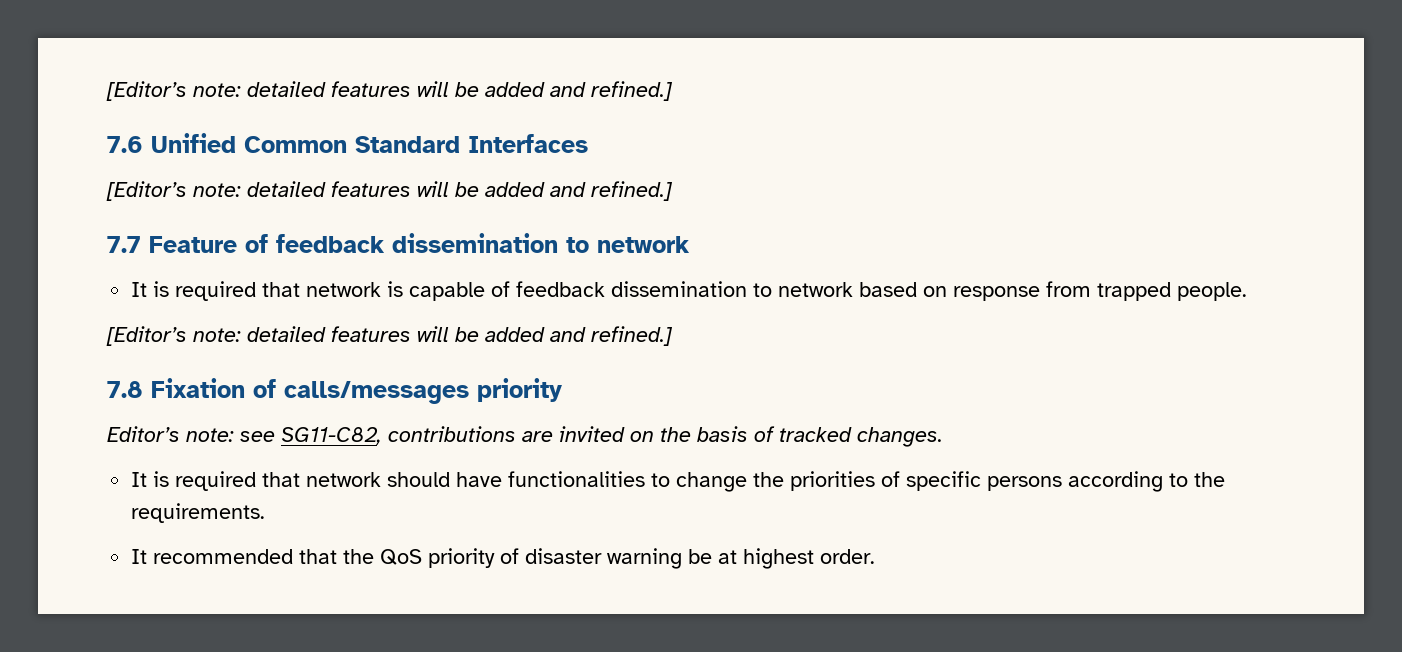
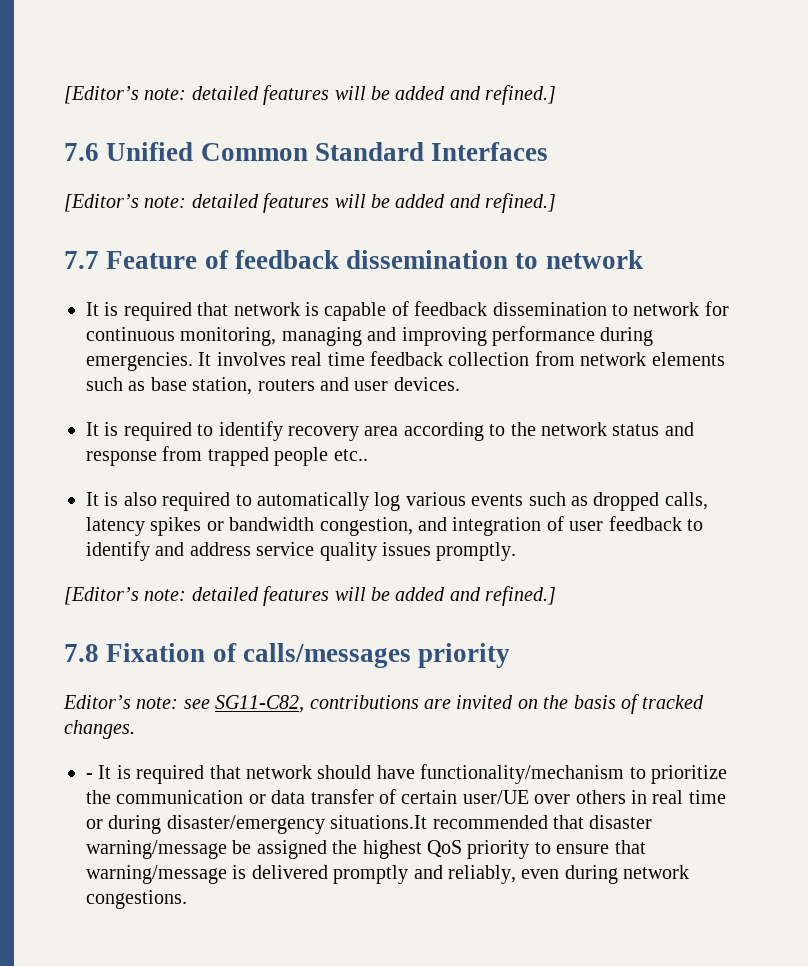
[859,281,1248,301] based on response from trapped people. -> [704,301,729,316] [86,326,654,346] [86,351,725,371] [86,377,460,395] [86,421,694,441] [86,446,368,466] [86,492,708,511] [86,516,703,536] [86,541,517,561] for continuous monitoring, managing and improving performance during emergencies. It involves real time feedback collection from network elements such as base station, routers and user devices. // It is required to identify recovery area according to the network status and response from trapped people etc.. // It is also required to automatically log various events such as dropped calls, latency spikes or bandwidth congestion, and integration of user feedback to identify and address service quality issues promptly.
(943, 437) none -> [86,773,93,779] -
[508,471,1226,492] [131,503,266,523] [131,548,876,569] functionalities to change the priorities of specific persons according to the requirements. // It recommended that the QoS priority of disaster warning be at highest order. -> [420,764,727,784] [86,789,726,804] [86,815,653,834] [86,840,646,859] [86,865,690,884] [86,890,187,909] functionality/mechanism to prioritize the communication or data transfer of certain user/UE over others in real time or during disaster/emergency situations.It recommended that disaster warning/message be assigned the highest QoS priority to ensure that warning/message is delivered promptly and reliably, even during network congestions.

